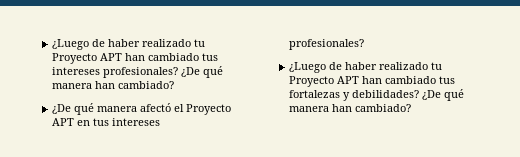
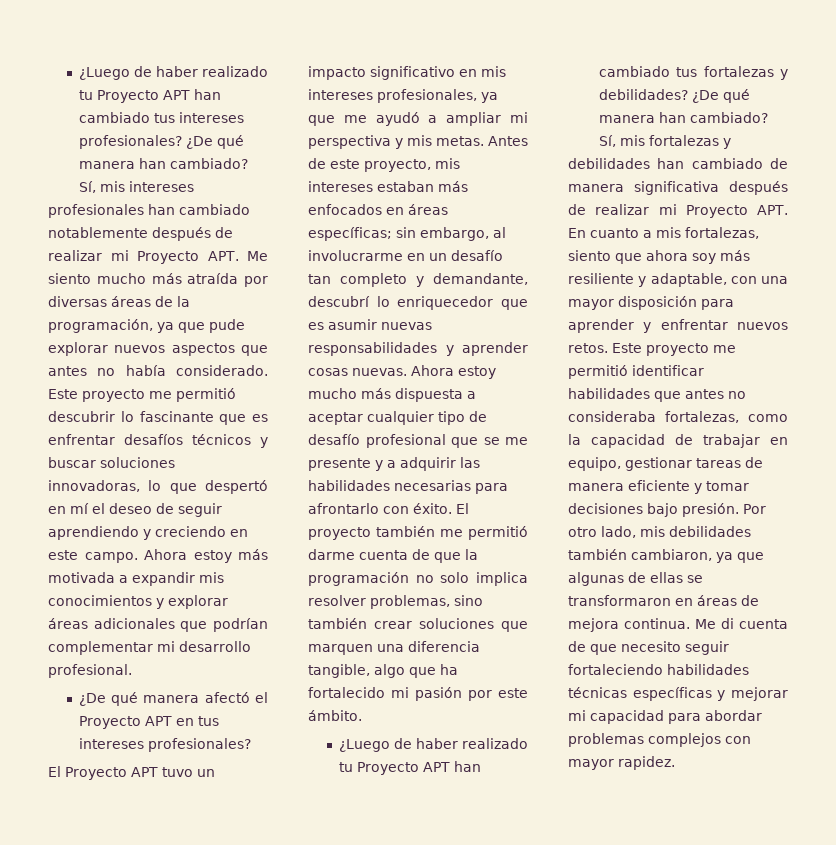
(175, 85) none -> [79,181,195,193] [48,204,250,218] [48,227,233,241] [48,250,268,264] [48,273,268,287] [48,296,190,307] [48,319,245,333] [48,342,268,356] [48,365,268,376] [48,388,236,402] [48,411,268,425] [48,434,268,448] [48,457,175,468] [48,480,268,494] [48,503,222,517] [48,526,248,540] [48,549,268,563] [48,572,224,586] [48,595,228,609] [48,618,268,632] [48,641,251,655] [48,664,132,678] // Sí, mis intereses profesionales han cambiado notablemente después de realizar mi Proyecto APT. Me siento mucho más atraída por diversas áreas de la programación, ya que pude explorar nuevos aspectos que antes no había considerado. Este proyecto me permitió descubrir lo fascinante que es enfrentar desafíos técnicos y buscar soluciones innovadoras, lo que despertó en mí el deseo de seguir aprendiendo y creciendo en este campo. Ahora estoy más motivada a expandir mis conocimientos y explorar áreas adicionales que podrían complementar mi desarrollo profesional.
(365, 44) none -> [48,766,215,780] [308,66,506,80] [308,89,498,103] [308,112,528,126] [308,135,528,149] [308,158,460,172] [308,181,468,192] [308,204,448,215] [308,227,506,241] [308,250,503,261] [308,273,528,287] [308,296,528,310] [308,319,432,330] [308,342,528,356] [308,365,496,379] [308,388,476,402] [308,411,487,425] [308,434,528,448] [308,457,480,471] [308,480,508,494] [308,503,469,514] [308,526,528,540] [308,549,478,563] [308,572,528,586] [308,595,483,609] [308,618,528,632] [308,641,480,655] [308,664,458,678] [308,687,528,701] [308,710,362,721] // El Proyecto APT tuvo un impacto significativo en mis intereses profesionales, ya que me ayudó a ampliar mi perspectiva y mis metas. Antes de este proyecto, mis intereses estaban más enfocados en áreas específicas; sin embargo, al involucrarme en un desafío tan completo y demandante, descubrí lo enriquecedor que es asumir nuevas responsabilidades y aprender cosas nuevas. Ahora estoy mucho más dispuesta a aceptar cualquier tipo de desafío profesional que se me presente y a adquirir las habilidades necesarias para afrontarlo con éxito. El proyecto también me permitió darme cuenta de que la programación no solo implica resolver problemas, sino también crear soluciones que marquen una diferencia tangible, algo que ha fortalecido mi pasión por este ámbito.
(412, 108) none -> [599,135,732,149] [568,158,788,169] [568,181,788,195] [568,204,789,218] [568,227,759,239] [568,250,750,264] [568,273,788,287] [568,296,734,310] [568,319,788,333] [568,343,736,356] [568,365,704,379] [568,388,746,402] [568,411,788,423] [568,434,788,448] [568,457,763,471] [568,480,749,494] [568,503,766,517] [568,526,751,538] [568,549,764,563] [568,572,703,586] [568,595,759,606] [568,618,788,632] [568,641,729,655] [568,664,749,675] [568,687,788,701] [568,710,762,724] [568,733,751,747] [568,756,675,770] // Sí, mis fortalezas y debilidades han cambiado de manera significativa después de realizar mi Proyecto APT. En cuanto a mis fortalezas, siento que ahora soy más resiliente y adaptable, con una mayor disposición para aprender y enfrentar nuevos retos. Este proyecto me permitió identificar habilidades que antes no consideraba fortalezas, como la capacidad de trabajar en equipo, gestionar tareas de manera eficiente y tomar decisiones bajo presión. Por otro lado, mis debilidades también cambiaron, ya que algunas de ellas se transformaron en áreas de mejora continua. Me di cuenta de que necesito seguir fortaleciendo habilidades técnicas específicas y mejorar mi capacidad para abordar problemas complejos con mayor rapidez.

